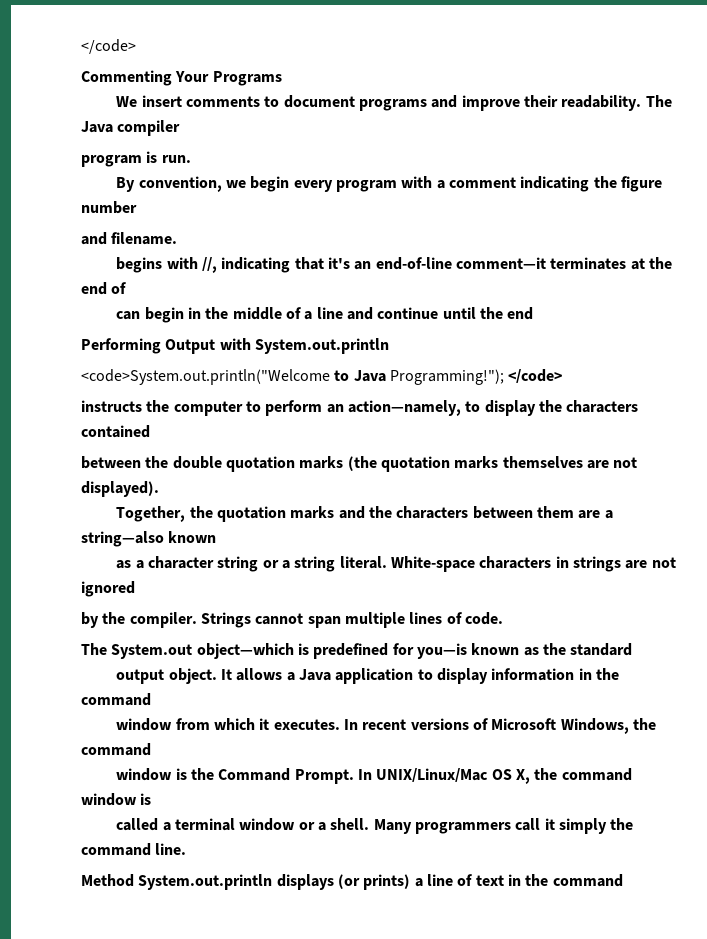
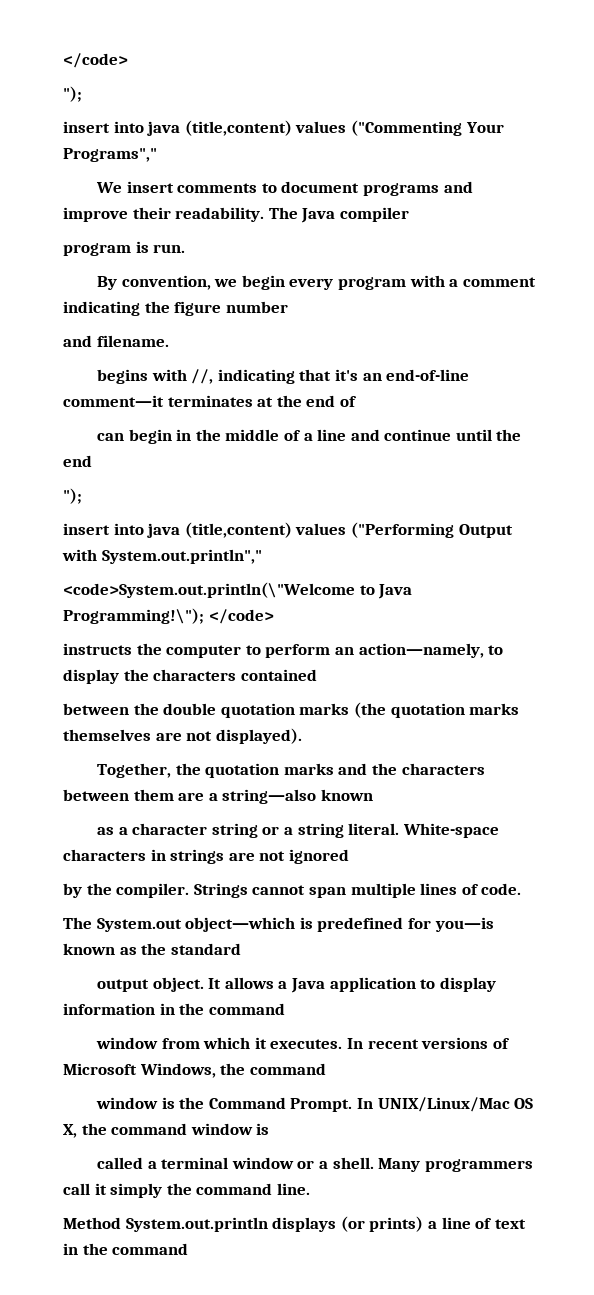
[81,39,136,54] [81,70,282,86] </code> // Commenting Your Programs -> [63,53,128,68] [63,86,82,102] [63,120,504,136] [63,148,157,162] </code> // "); // insert into java (title,content) values ("Commenting Your Programs","
[81,338,389,354] [81,369,330,385] Performing Output with System.out.println // <code>System.out.println("Welcome -> [63,488,82,504] [63,522,513,538] [62,549,262,564] [63,582,355,598] "); // insert into java (title,content) values ("Performing Output with System.out.println"," // <code>System.out.println(\"Welcome
[389,369,504,385] Programming!"); -> [63,608,204,624] Programming!\");

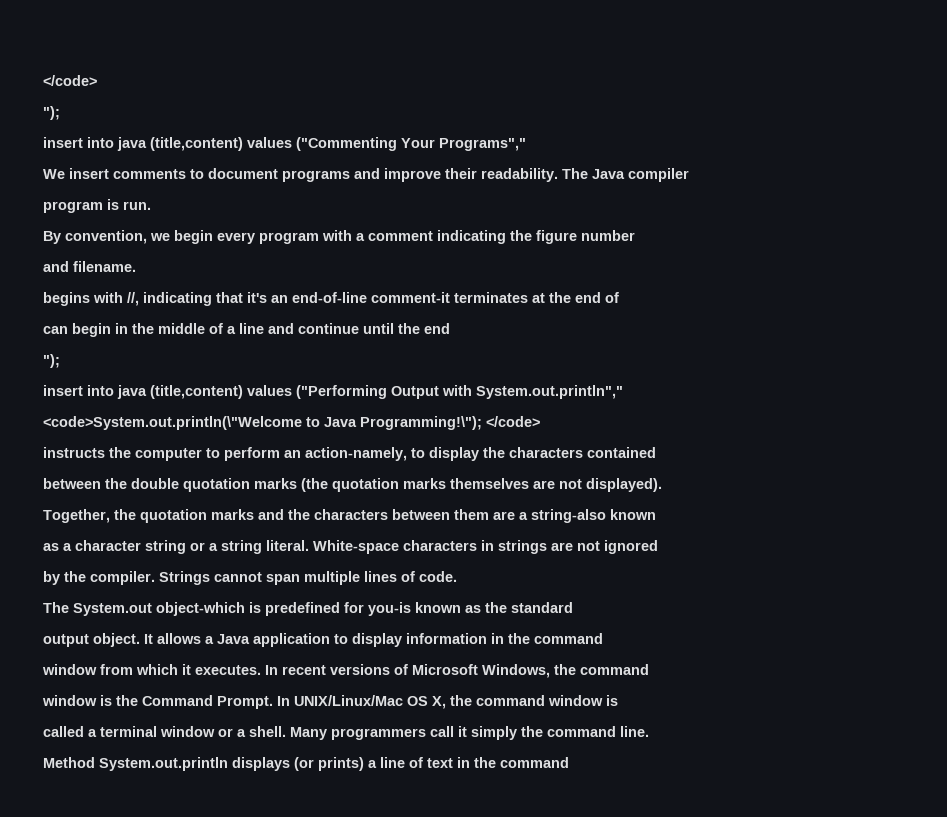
[63,395,164,407] comment—it -> [371,292,450,303] comment-it
[358,643,484,658] action—namely, -> [305,447,407,461] action-namely,
[222,789,317,804] string—also -> [531,509,606,523] string-also
[185,917,296,932] object—which -> [156,602,245,616] object-which
[434,917,494,932] you—is -> [368,602,411,616] you-is

